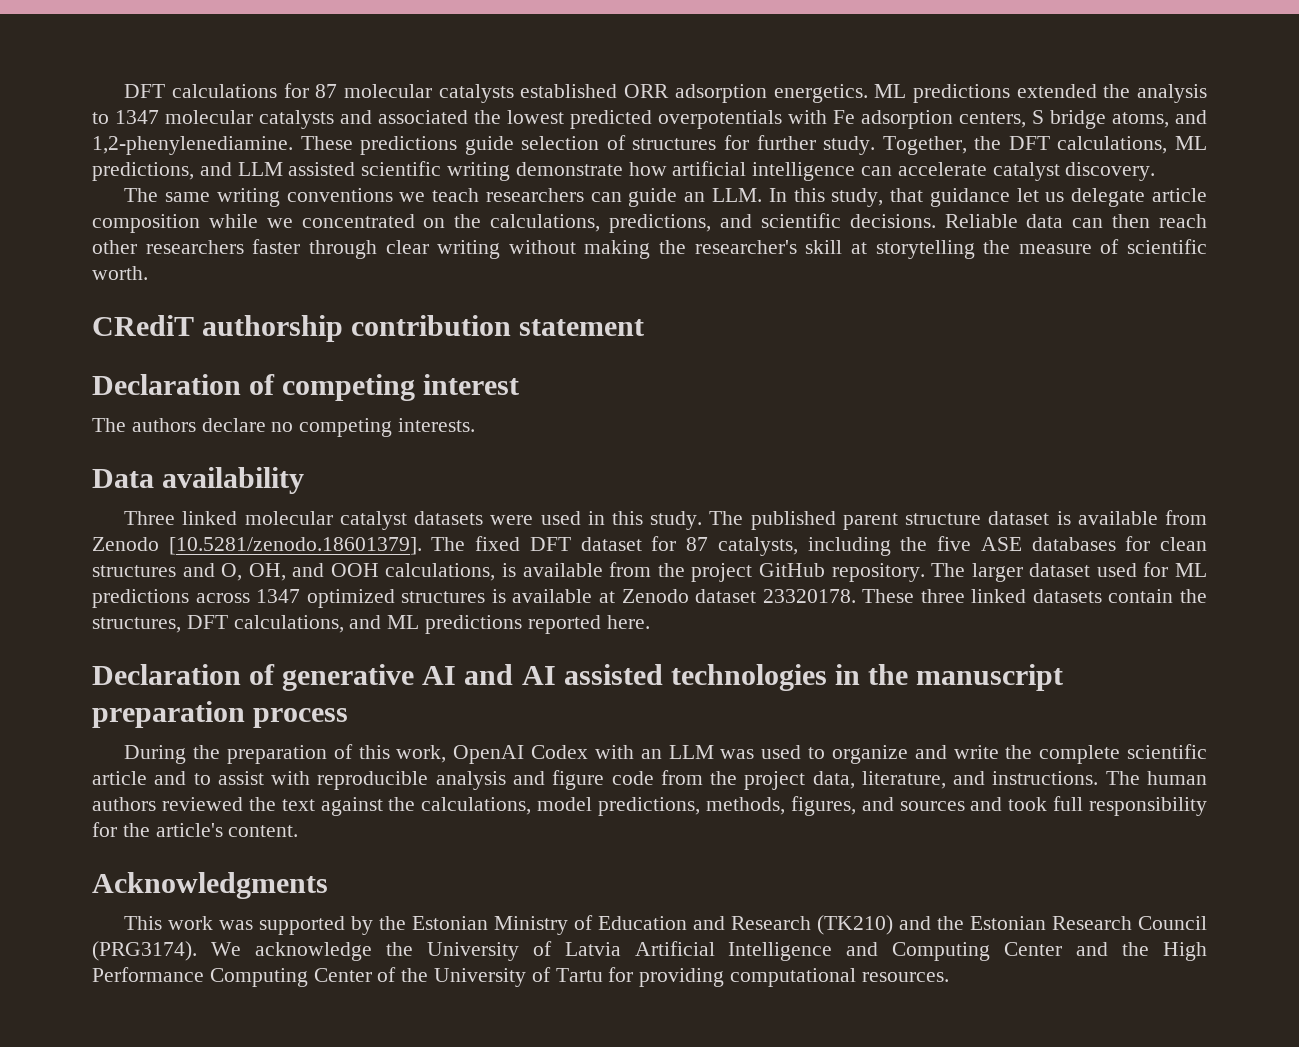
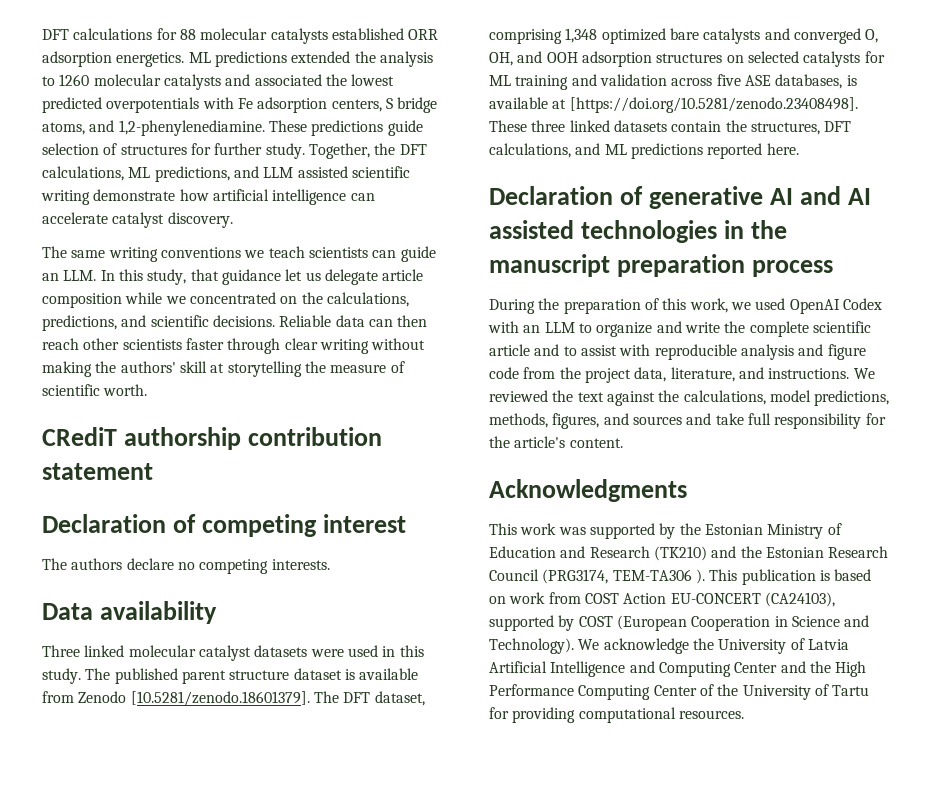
[315,84,338,98] 87 -> [179,29,196,40] 88
[115,110,159,124] 1347 -> [59,74,90,86] 1260
[485,188,584,202] researchers -> [308,247,368,258] scientists
[145,240,244,254] researchers -> [122,339,182,350] scientists
[694,240,797,254] researcher's -> [120,361,176,373] authors'
[475,536,1208,556] [92,562,1207,582] [92,589,856,608] fixed DFT dataset for 87 catalysts, including the five ASE databases for clean structures and O, OH, and OOH calculations, is available from the project GitHub repository. The larger dataset used for ML predictions across 1347 optimized structures is available at Zenodo dataset 23320178. -> [343,691,425,706] [489,28,879,44] [489,51,885,67] [489,74,857,90] [489,97,858,113] DFT dataset, comprising 1,348 optimized bare catalysts and converged O, OH, and OOH adsorption structures on selected catalysts for ML training and validation across five ASE databases, is available at [https://doi.org/10.5281/zenodo.23408498].
(447, 754) none -> [730,298,786,310] we used
[720,745,802,759] was used -> (575, 327) none
[1105,771,1208,785] [92,797,156,811] The human authors -> [853,368,875,379] We
[1008,797,1048,811] took -> [715,413,744,425] take
[92,941,197,961] (PRG3174). -> [542,569,872,585] [489,592,835,607] [489,615,870,631] [489,638,574,654] (PRG3174, TEM-TA306 ). This publication is based on work from COST Action EU-CONCERT (CA24103), supported by COST (European Cooperation in Science and Technology).

